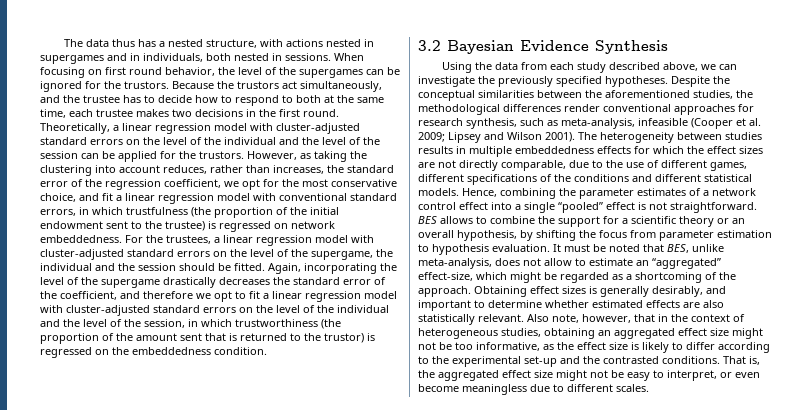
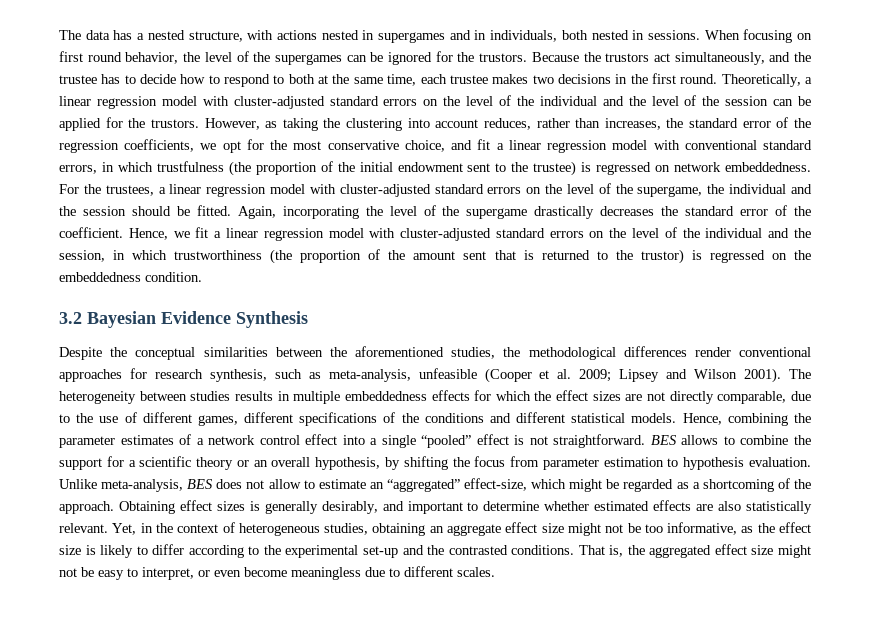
[111,39,135,47] thus -> (110, 35) none
[164,179,221,188] coefficient, -> [124,139,195,152] coefficients,
[60,291,246,302] coefficient, and therefore we opt to -> [59,227,190,240] coefficient. Hence, we
[83,319,141,327] level of the -> (811, 233) none
[441,62,737,73] [418,76,668,87] Using the data from each study described above, we can investigate the previously specified hypotheses. -> (308, 319) none
[638,118,688,126] infeasible -> [418,368,477,379] unfeasible
[553,244,724,253] [418,258,492,269] It must be noted that BES, unlike meta-analysis, -> [59,479,214,492] Unlike meta-analysis, BES
[527,314,655,323] Also note, however, that -> [112,523,137,535] Yet,
[614,328,675,339] aggregated -> [447,524,502,536] aggregate

